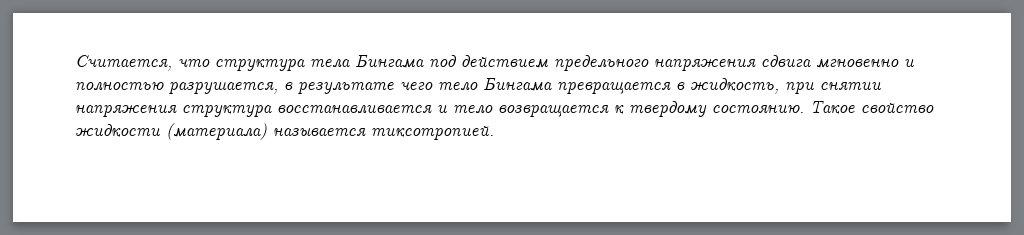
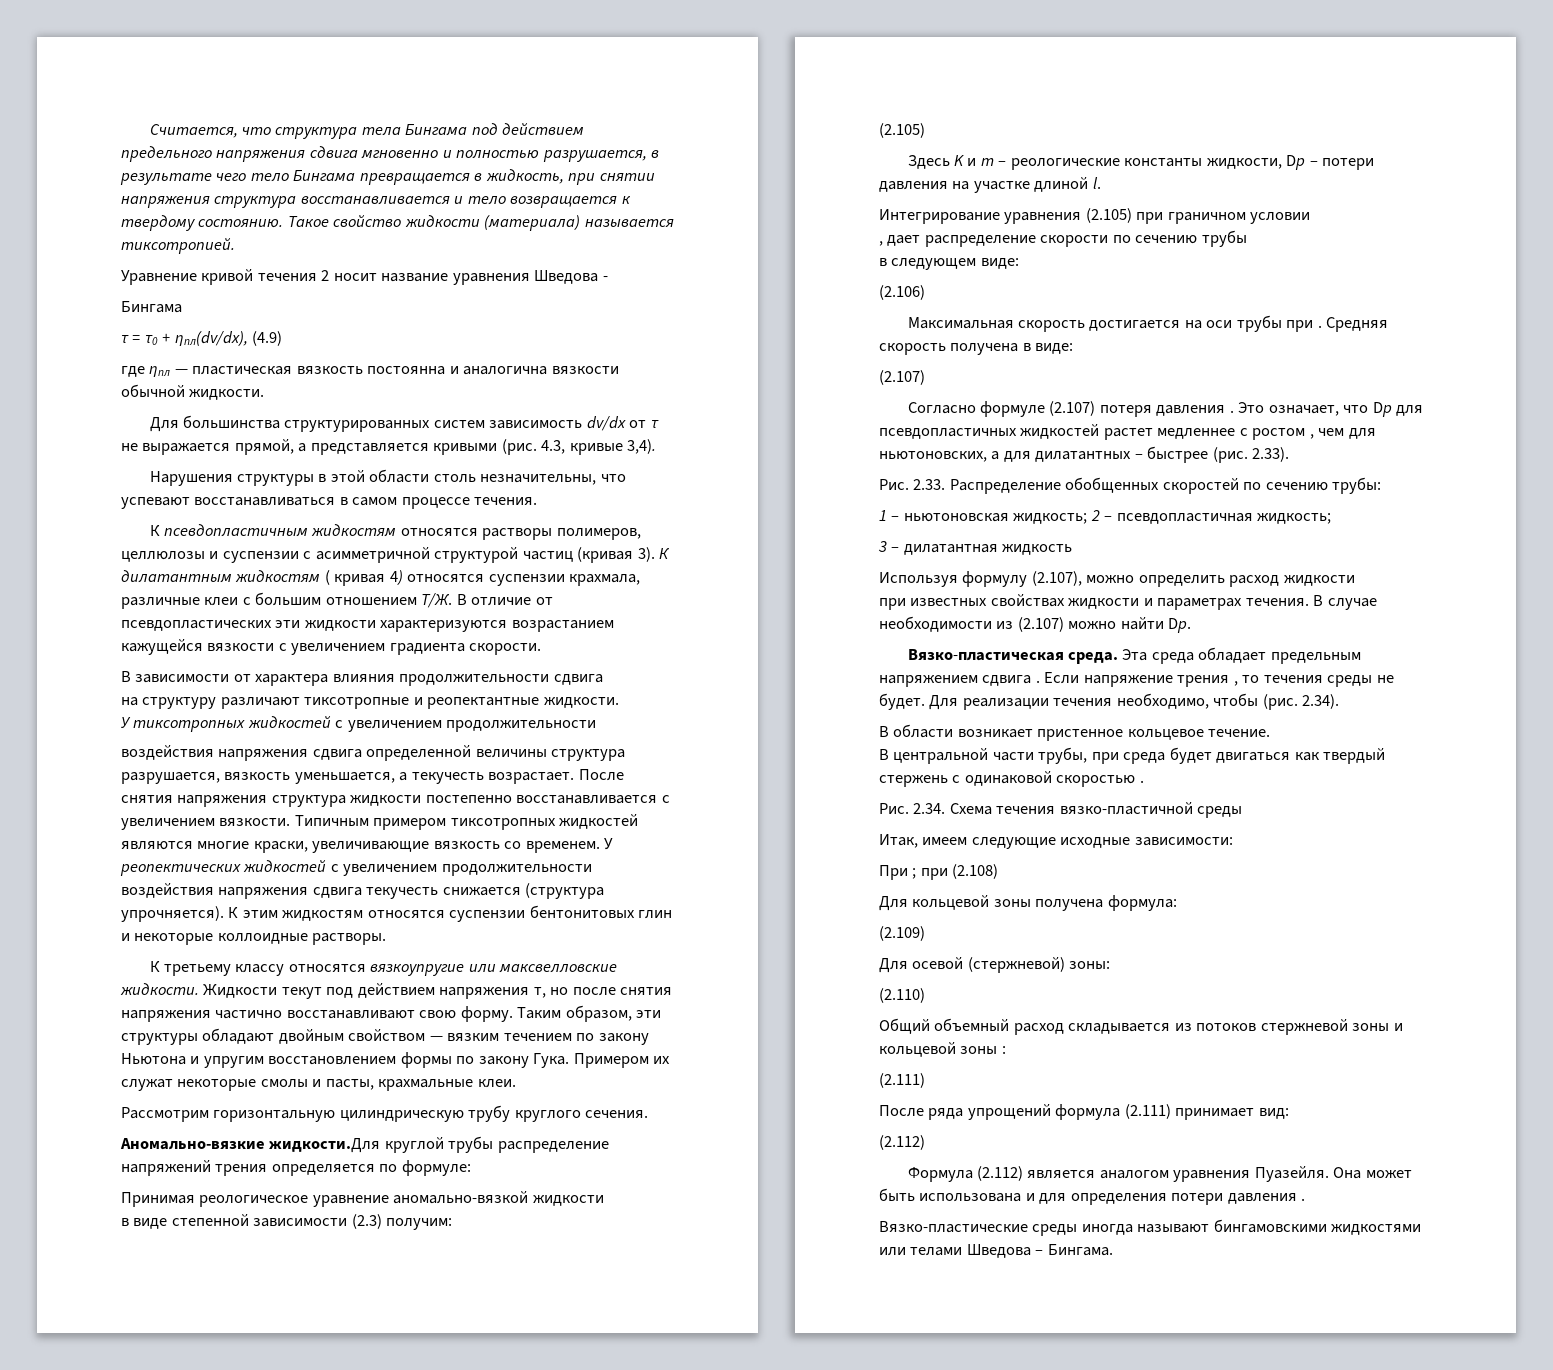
(494, 133) none -> [121,269,608,285] [121,301,182,313] [121,331,283,346] [121,366,619,377] [121,384,265,400] [149,415,659,432] [121,439,657,455] [149,469,626,486] [121,497,538,509] [149,524,641,540] [121,547,671,563] [121,570,641,586] [121,592,553,609] [121,620,614,632] [121,639,542,655] [121,671,603,686] [121,697,619,709] [121,716,597,732] [121,745,626,761] [121,769,624,784] [121,795,670,807] [121,814,639,830] [121,838,614,853] [120,860,592,876] [121,883,605,899] [121,905,673,922] [121,933,387,945] [149,961,618,976] [120,983,673,999] [121,1005,662,1022] [121,1028,649,1045] [121,1052,671,1068] [121,1079,516,1091] [121,1105,649,1122] [120,1136,609,1153] [121,1160,471,1176] [121,1191,604,1207] [121,1214,453,1230] [879,123,925,138] [907,155,1375,170] [879,177,1101,193] [879,208,1311,224] [879,230,1247,247] [879,258,1019,270] [879,285,925,300] [907,315,1389,332] [879,343,1074,355] [879,370,925,385] [907,401,1424,417] [879,424,1376,440] [879,446,1290,463] [879,477,1382,494] [879,510,1332,524] [878,541,1073,555] [879,571,1355,587] [879,594,1377,610] [879,616,1192,633] [907,647,1361,664] [879,672,1394,687] [879,693,1340,710] [879,724,1271,741] [879,747,1386,764] [879,771,1144,787] [879,802,1243,818] [879,834,1233,849] [879,864,999,880] [879,895,1177,911] [879,926,925,941] [879,957,1111,973] [879,988,925,1003] [879,1018,1403,1035] [879,1042,1006,1057] [879,1073,925,1088] [879,1104,1289,1120] [879,1135,925,1150] [907,1166,1412,1182] [879,1188,1306,1205] [879,1219,1422,1236] [879,1244,1113,1258] // Уравнение кривой течения 2 носит название уравнения Шведова - // Бингама // τ = τ0 + ηпл(dv/dх), (4.9) // где ηпл — пластическая вязкость постоянна и аналогична вязкости обычной жидкости. // Для большинства структурированных систем зависимость dv/dх от τ не выражается прямой, а представляется кривыми (рис. 4.3, кривые 3,4). // Нарушения структуры в этой области столь незначительны, что успевают восстанавливаться в самом процессе течения. // К псевдопластичным жидкостям относятся растворы полимеров, целлюлозы и суспензии с асимметричной структурой частиц (кривая 3). К дилатантным жидкостям ( кривая 4) относятся суспензии крахмала, различные клеи с большим отношением Т/Ж. В отличие от псевдопластических эти жидкости характеризуются возрастанием кажущейся вязкости с увеличением градиента скорости. // В зависимости от характера влияния продолжительности сдвига // на структуру различают тиксотропные и реопектантные жидкости. // У тиксотропных жидкостей с увеличением продолжительности // воздействия напряжения сдвига определенной величины структура разрушается, вязкость уменьшается, а текучесть возрастает. После снятия напряжения структура жидкости постепенно восстанавливается с увеличением вязкости. Типичным примером тиксотропных жидкостей являются многие краски, увеличивающие вязкость со временем. У реопектических жидкостей с увеличением продолжительности воздействия напряжения сдвига текучесть снижается (структура упрочняется). К этим жидкостям относятся суспензии бентонитовых глин и некоторые коллоидные растворы. // К третьему классу относятся вязкоупругие или максвелловские жидкости. Жидкости текут под действием напряжения т, но после снятия напряжения частично восстанавливают свою форму. Таким образом, эти структуры обладают двойным свойством — вязким течением по закону Ньютона и упругим восстановлением формы по закону Гука. Примером их служат некоторые смолы и пасты, крахмальные клеи. // Рассмотрим горизонтальную цилиндрическую трубу круглого сечения. // Аномально-вязкие жидкости.Для круглой трубы распределение напряжений трения определяется по формуле: // Принимая реологическое уравнение аномально-вязкой жидкости // в виде степенной зависимоcти (2.3) получим: // (2.105) // Здесь K и m – реологические константы жидкости, Dp – потери давления на участке длиной l. // Интегрирование уравнения (2.105) при граничном условии // , дает распределение скорости по сечению трубы // в следующем виде: // (2.106) // Максимальная скорость достигается на оси трубы при . Средняя скорость получена в виде: // (2.107) // Согласно формуле (2.107) потеря давления . Это означает, что Dp для псевдопластичных жидкостей растет медленнее с ростом , чем для ньютоновских, а для дилатантных – быстрее (рис. 2.33). // Рис. 2.33. Распределение обобщенных скоростей по сечению трубы: // 1 – ньютоновская жидкость; 2 – псевдопластичная жидкость; // 3 – дилатантная жидкость // Используя формулу (2.107), можно определить расход жидкости // при известных свойствах жидкости и параметрах течения. В случае необходимости из (2.107) можно найти Dp. // Вязко-пластическая среда. Эта среда обладает предельным напряжением сдвига . Если напряжение трения , то течения среды не будет. Для реализации течения необходимо, чтобы (рис. 2.34). // В области возникает пристенное кольцевое течение. // В центральной части трубы, при среда будет двигаться как твердый стержень с одинаковой скоростью . // Рис. 2.34. Схема течения вязко-пластичной среды // Итак, имеем следующие исходные зависимости: // При ; при (2.108) // Для кольцевой зоны получена формула: // (2.109) // Для осевой (стержневой) зоны: // (2.110) // Общий объемный расход складывается из потоков стержневой зоны и кольцевой зоны : // (2.111) // После ряда упрощений формула (2.111) принимает вид: // (2.112) // Формула (2.112) является аналогом уравнения Пуазейля. Она может быть использована и для определения потери давления . // Вязко-пластические среды иногда называют бингамовскими жидкостями или телами Шведова – Бингама.

